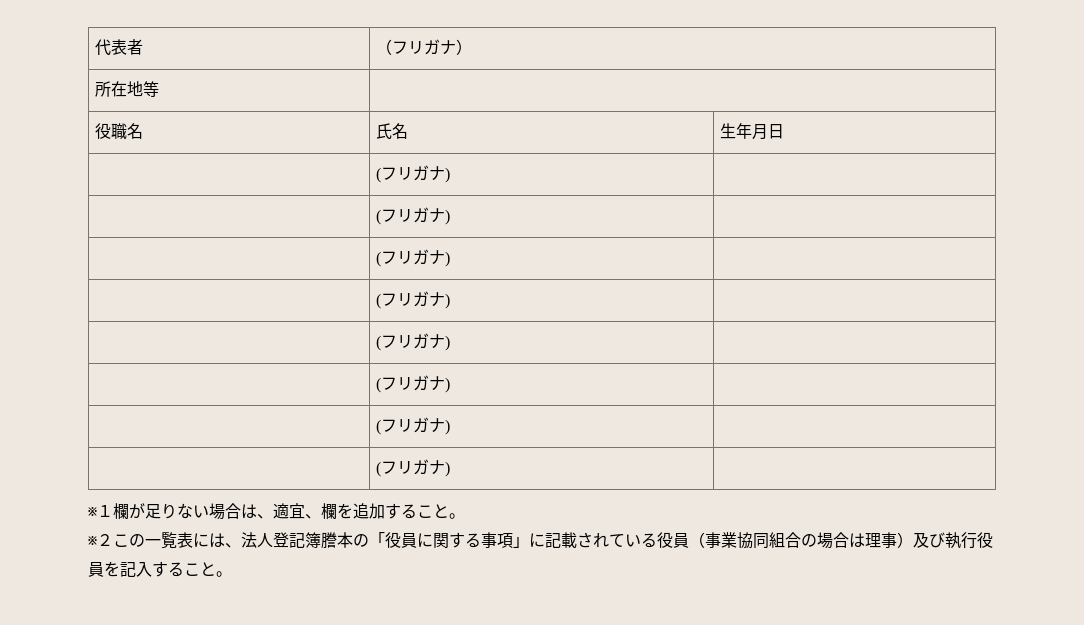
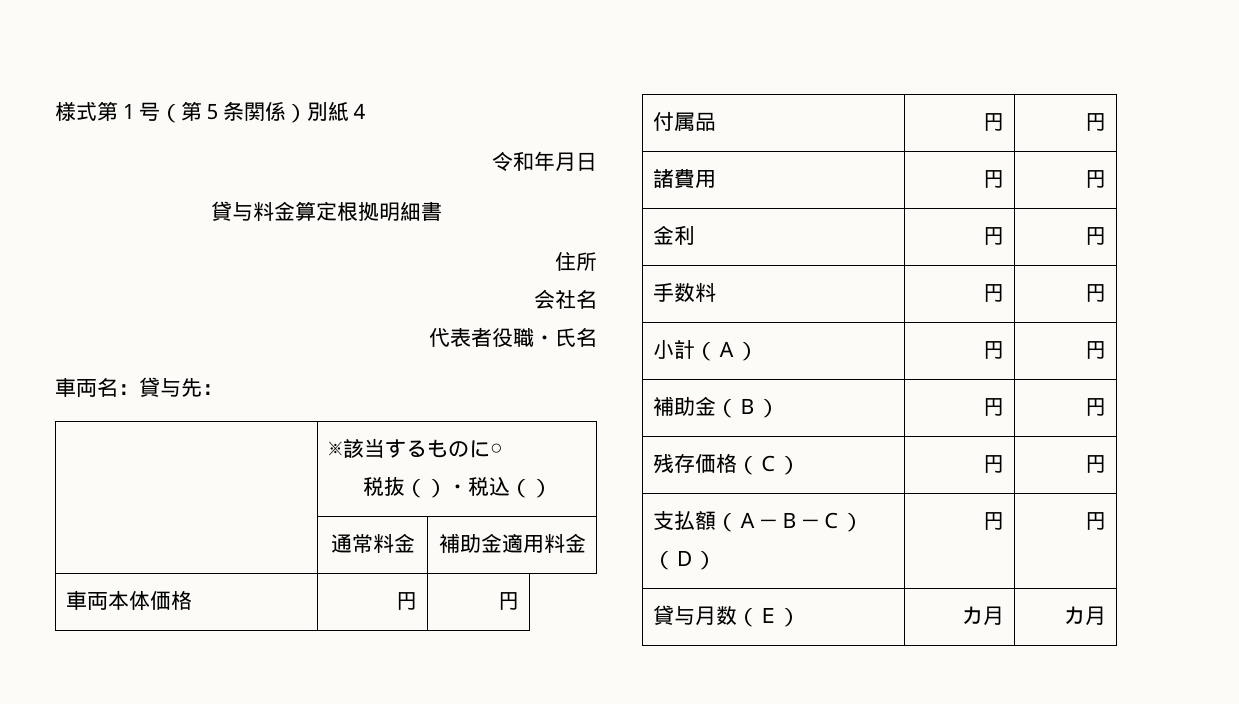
[94,39,143,56] [375,39,472,55] [94,81,159,97] [94,123,143,140] [375,123,408,139] [719,123,784,140] [375,165,450,183] [375,207,450,225] [375,249,450,267] [375,291,450,309] [375,333,450,351] [375,375,450,393] [375,417,450,435] [375,459,450,477] [88,503,465,520] [88,532,993,549] [88,561,232,577] 代表者 | （フリガナ） // 所在地等 | // 役職名 | 氏名 | 生年月日 // | (フリガナ) | // | (フリガナ) | // | (フリガナ) | // | (フリガナ) | // | (フリガナ) | // | (フリガナ) | // | (フリガナ) | // | (フリガナ) | // ※１欄が足りない場合は、適宜、欄を追加すること。 // ※２この一覧表には、法人登記簿謄本の「役員に関する事項」に記載されている役員（事業協同組合の場合は理事）及び執行役員を記入すること。 -> [55,101,370,123] [492,151,597,172] [210,201,442,221] [555,252,597,271] [534,289,597,309] [429,327,597,347] [55,377,223,397] [328,438,504,458] [362,476,552,498] [330,533,415,553] [438,533,586,553] [66,590,193,610] [395,592,417,610] [497,592,519,610] [653,111,717,131] [982,113,1004,131] [1084,113,1106,131] [653,169,717,189] [982,170,1004,188] [1084,170,1106,188] [653,225,696,245] [982,227,1004,245] [1084,227,1106,245] [653,282,717,302] [982,284,1004,302] [1084,284,1106,302] [653,339,759,361] [982,341,1004,359] [1084,341,1106,359] [653,396,780,418] [982,398,1004,416] [1084,398,1106,416] [653,453,801,475] [982,455,1004,473] [1084,455,1106,473] [653,511,864,532] [653,550,717,570] [982,512,1004,530] [1084,512,1106,530] [653,605,801,627] [961,606,1004,625] [1063,606,1106,625] 様式第１号（第５条関係）別紙４ // 令和年月日 // 貸与料金算定根拠明細書 // 住所 // 会社名 // 代表者役職・氏名 // 車両名：貸与先： // | ※該当するものに○ // 税抜（）・税込（） // | 通常料金 | 補助金適用料金 // 車両本体価格 | 円 | 円 // 付属品 | 円 | 円 // 諸費用 | 円 | 円 // 金利 | 円 | 円 // 手数料 | 円 | 円 // 小計（Ａ） | 円 | 円 // 補助金（Ｂ） | 円 | 円 // 残存価格（Ｃ） | 円 | 円 // 支払額（Ａ－Ｂ－Ｃ）（Ｄ） | 円 | 円 // 貸与月数（Ｅ） | カ月 | カ月

